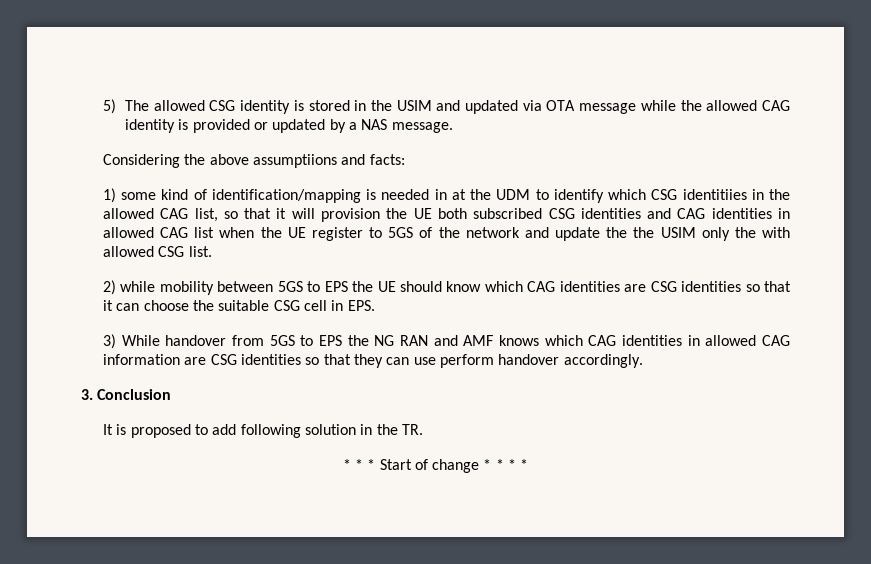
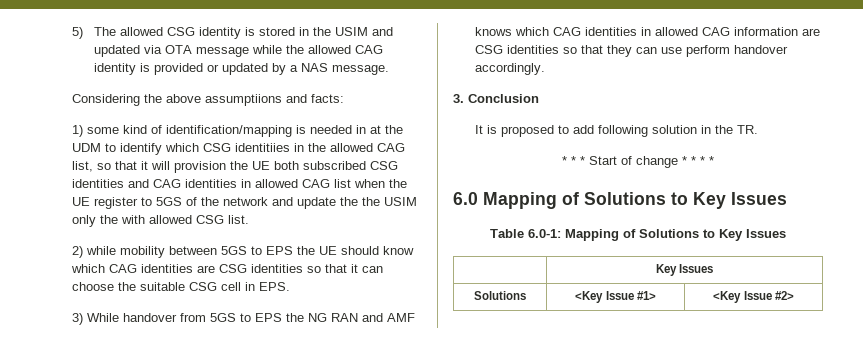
(529, 464) none -> [453,192,787,209] [490,229,786,241] [655,264,714,276] [474,291,526,300] [575,291,656,303] [713,291,794,303] // 6.0 Mapping of Solutions to Key Issues // Table 6.0-1: Mapping of Solutions to Key Issues // | Key Issues // Solutions | <Key Issue #1> | <Key Issue #2>

